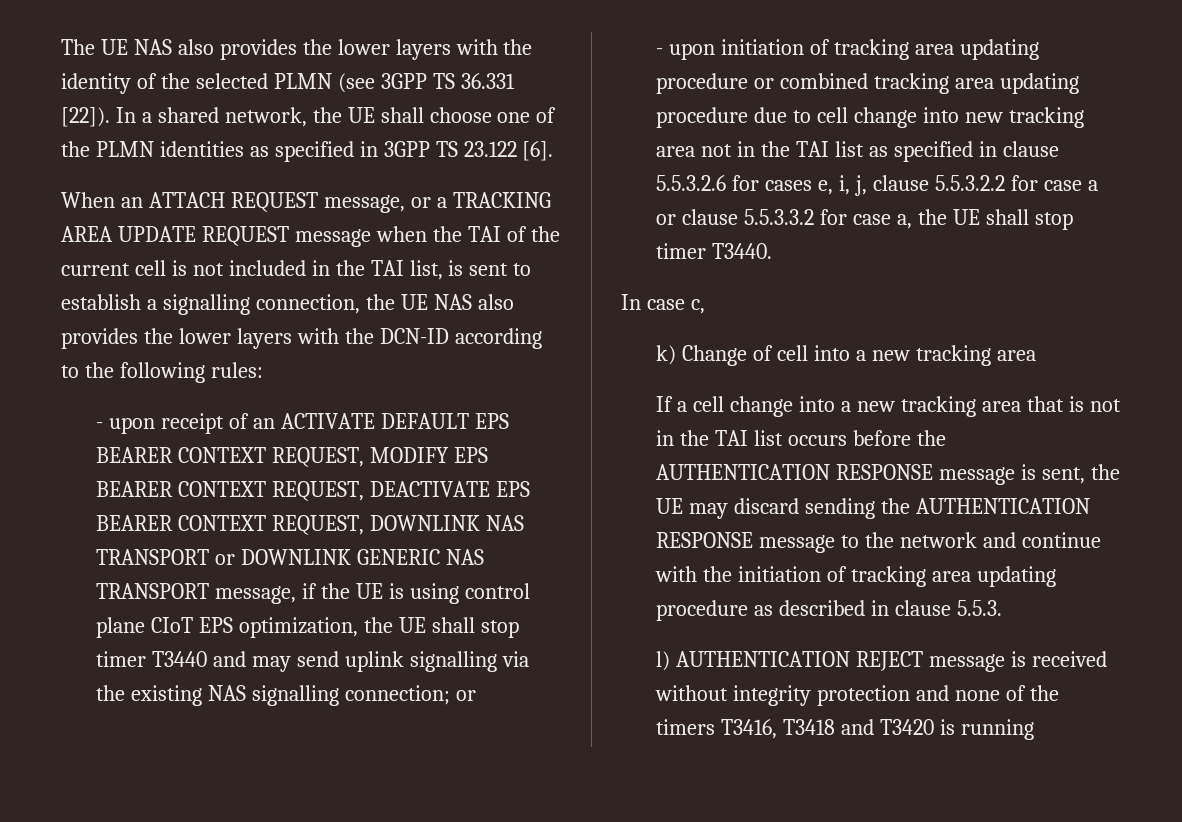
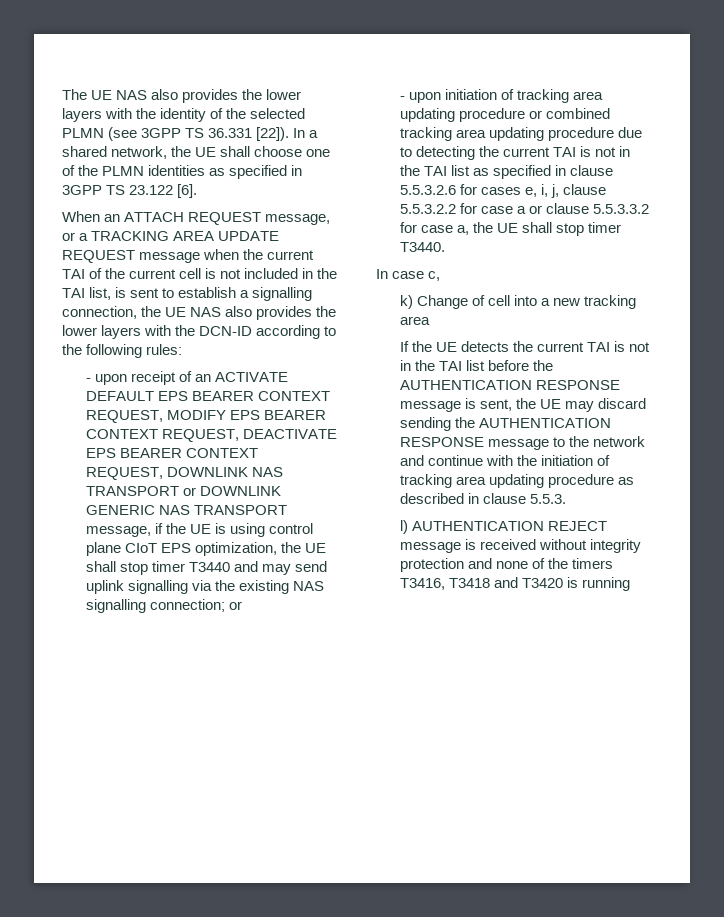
(462, 234) none -> [267,250,315,260] current
[817,107,1084,128] [656,146,696,157] cell change into new tracking area -> [415,146,592,160] detecting the current TAI is
[677,396,1121,417] [656,430,848,446] a cell change into a new tracking area that is not in the TAI list occurs -> [411,341,651,352] [399,360,486,371] the UE detects the current TAI is not in the TAI list

